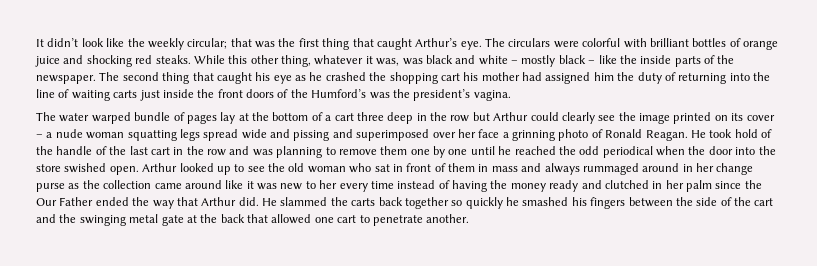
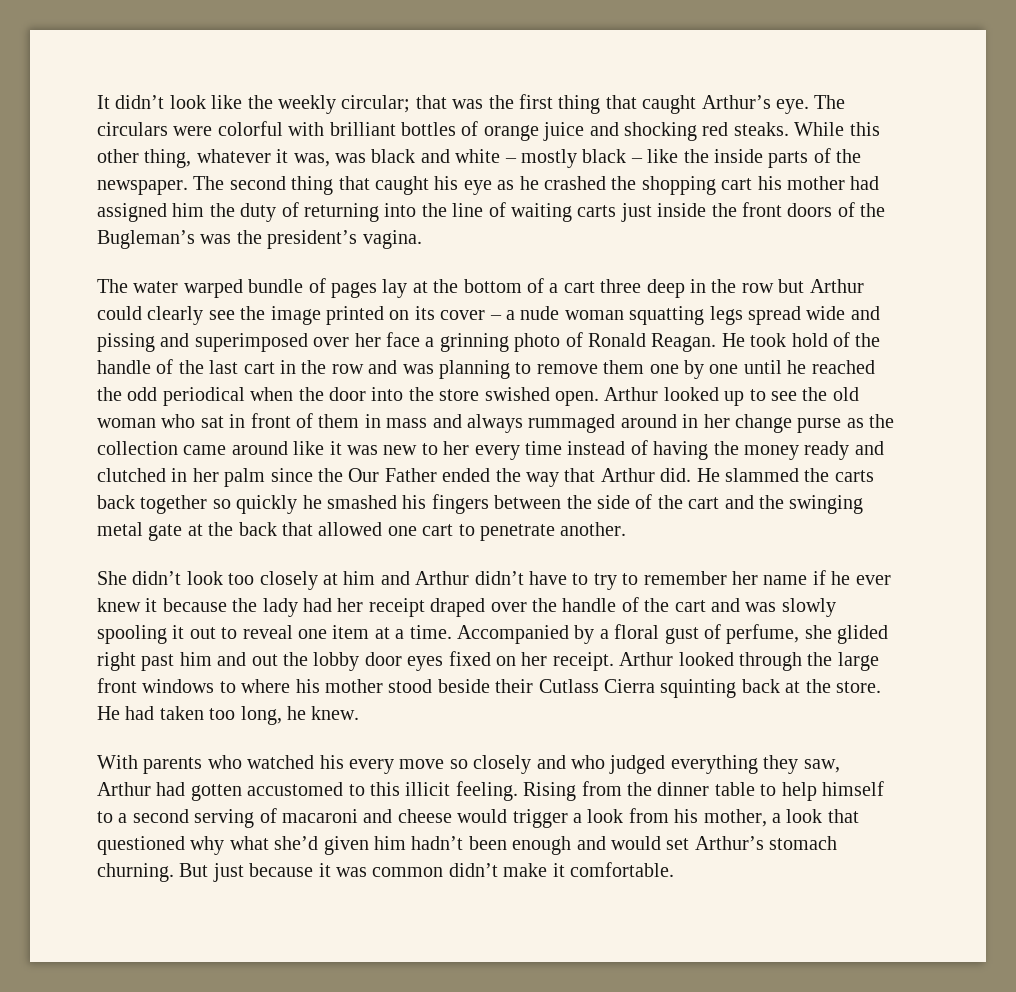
[311,89,367,98] Humford’s -> [97,230,195,249] Bugleman’s
(470, 218) none -> [97,570,891,590] [97,597,836,617] [97,624,889,644] [97,651,879,671] [97,678,881,698] [97,706,360,725] [97,755,840,774] [97,781,884,801] [97,808,859,828] [97,836,838,855] [97,862,674,882] // She didn’t look too closely at him and Arthur didn’t have to try to remember her name if he ever knew it because the lady had her receipt draped over the handle of the cart and was slowly spooling it out to reveal one item at a time. Accompanied by a floral gust of perfume, she glided right past him and out the lobby door eyes fixed on her receipt. Arthur looked through the large front windows to where his mother stood beside their Cutlass Cierra squinting back at the store. He had taken too long, he knew. // With parents who watched his every move so closely and who judged everything they saw, Arthur had gotten accustomed to this illicit feeling. Rising from the dinner table to help himself to a second serving of macaroni and cheese would trigger a look from his mother, a look that questioned why what she’d given him hadn’t been enough and would set Arthur’s stomach churning. But just because it was common didn’t make it comfortable.

